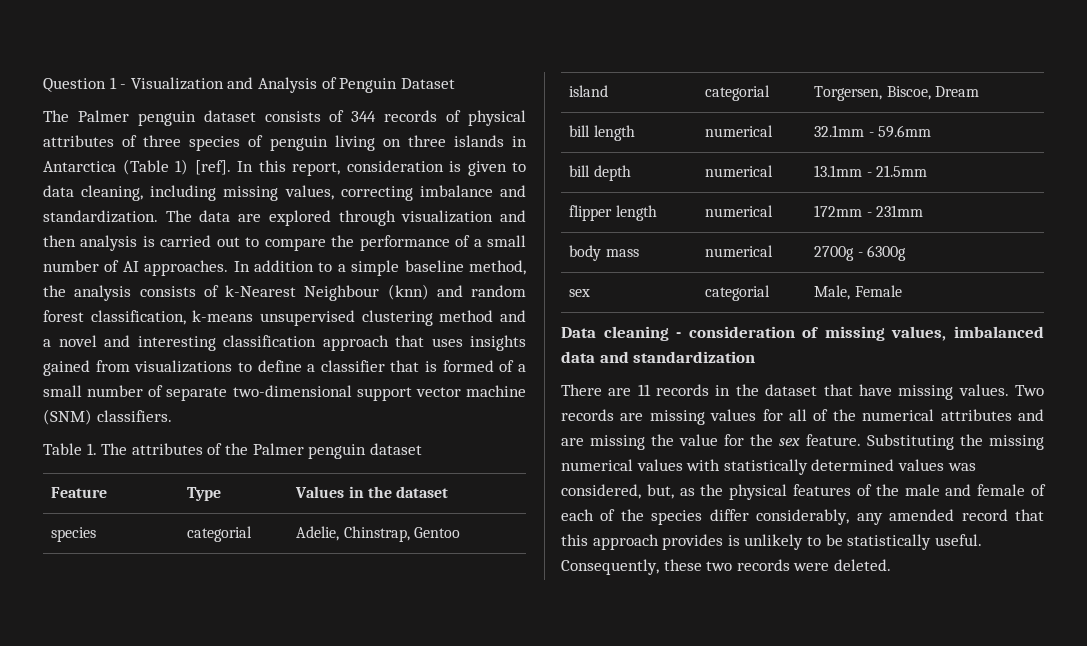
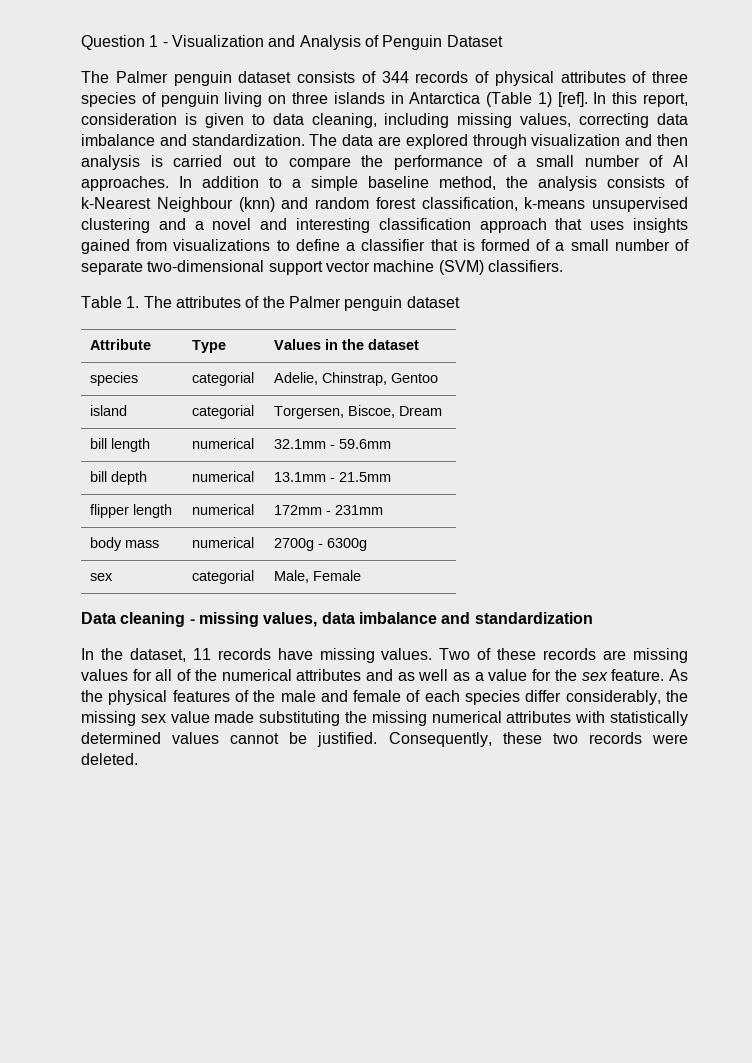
(413, 193) none -> [657,113,689,125] data
[439,310,494,322] method -> (150, 225) none
[43,409,92,425] (SNM) -> [438,260,484,275] (SVM)
[51,487,108,498] Feature -> [90,339,152,350] Attribute
[688,326,1044,341] [561,351,756,363] [561,384,853,396] consideration of missing values, imbalanced data and standardization // There are 11 records in the dataset that -> [198,612,593,627] [81,648,271,662] missing values, data imbalance and standardization // In the dataset, 11 records
(1044, 390) none -> [477,648,537,660] of these
[561,434,674,450] are missing the -> [397,669,484,681] as well as a
[867,434,1044,450] [561,459,976,475] [561,484,695,499] Substituting the missing numerical values with statistically determined values was considered, but, as -> [669,669,688,681] As
[600,509,644,521] of the -> (460, 696) none
[856,509,1044,525] [561,534,982,550] any amended record that this approach provides is unlikely to be statistically useful. -> [666,690,689,702] [81,711,688,726] [81,732,378,747] the missing sex value made substituting the missing numerical attributes with statistically determined values cannot be justified.

